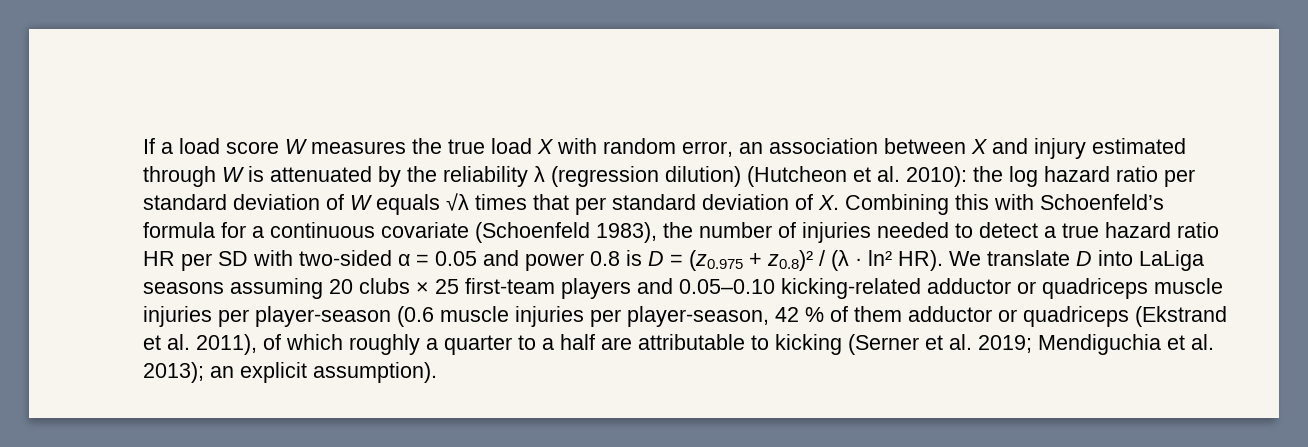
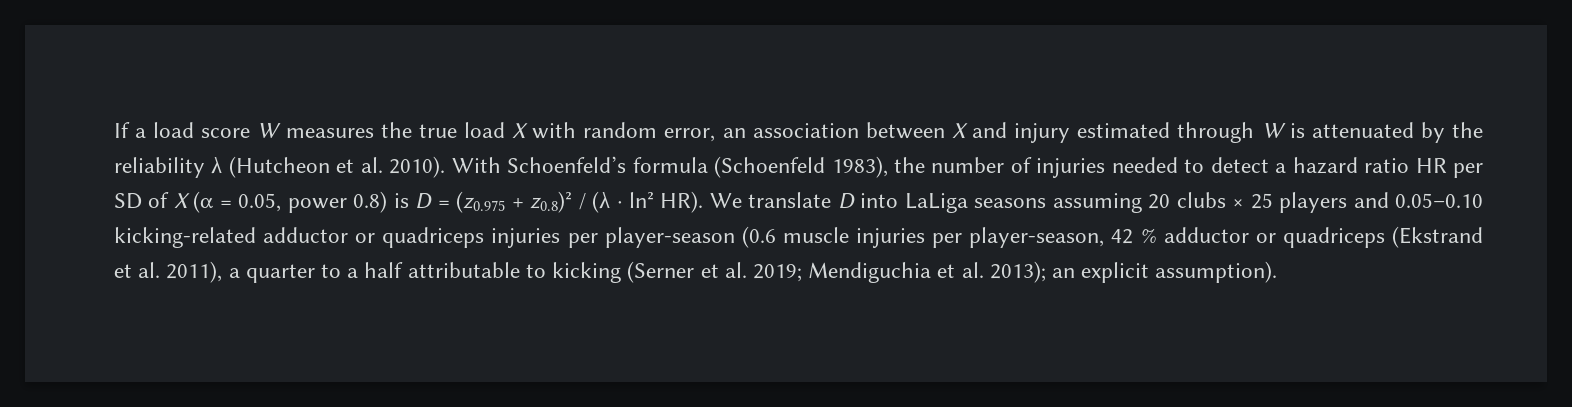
[551,166,741,187] (regression dilution) -> (223, 165) none
[906,166,1195,187] [143,193,1164,215] [143,222,469,238] 2010): the log hazard ratio per standard deviation of W equals √λ times that per standard deviation of X. Combining this with Schoenfeld’s formula for a continuous covariate -> [389,156,708,178] 2010). With Schoenfeld’s formula
[1062,223,1099,238] true -> (1287, 168) none
[253,250,620,271] with two-sided α = 0.05 and power 0.8 -> [148,191,388,213] of X (α = 0.05, power 0.8)
[465,278,555,294] first-team -> (1273, 201) none
[1154,278,1223,294] muscle -> (485, 237) none
[830,306,902,322] of them -> (1157, 235) none
[263,334,420,355] of which roughly -> (223, 272) none
[601,337,632,350] are -> (404, 270) none

